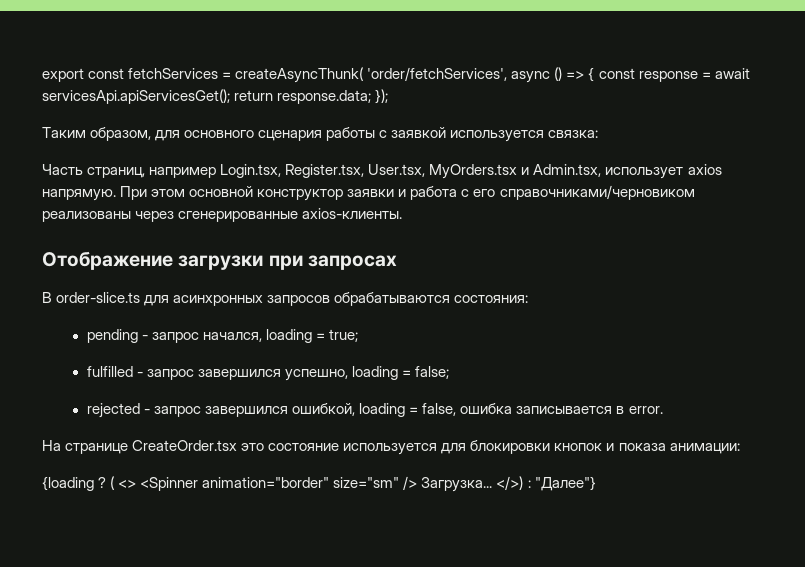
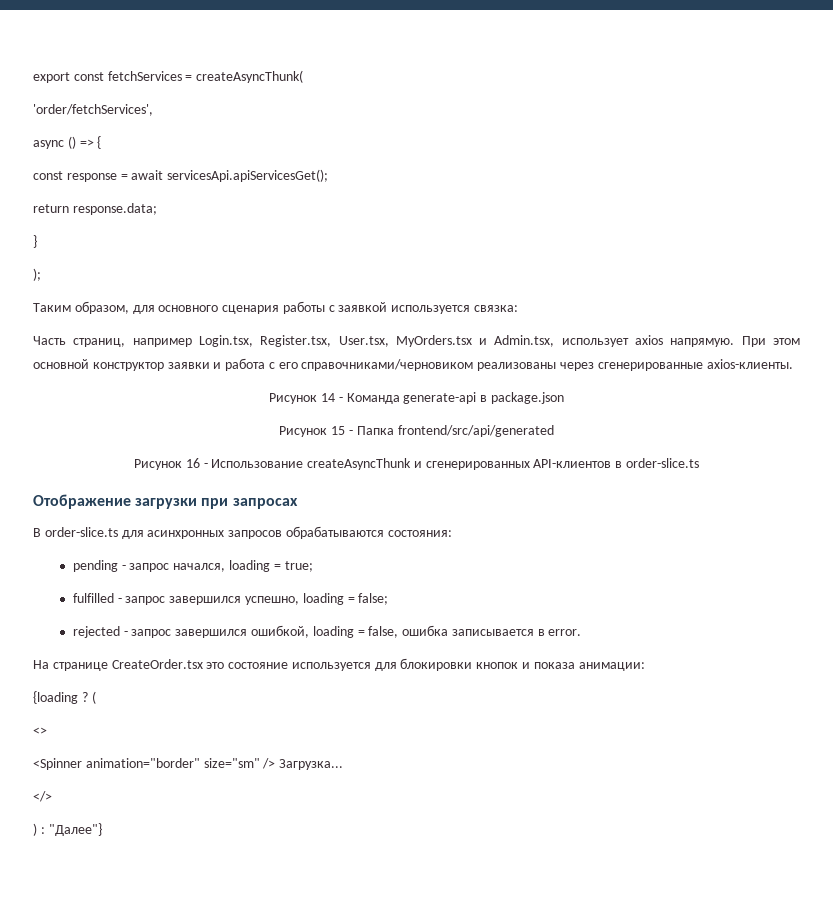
(365, 75) none -> (304, 76) //
(508, 74) none -> (153, 110) //
(595, 74) none -> (102, 142) //
(230, 96) none -> (329, 175) //
[375,89,389,104] }); -> [33,235,37,248] [33,268,41,281] // } // );
(403, 213) none -> [269,392,564,404] [279,425,554,437] [133,458,700,470] // Рисунок 14 - Команда generate-api в package.json // Рисунок 15 - Папка frontend/src/api/generated // Рисунок 16 - Использование createAsyncThunk и сгенерированных API-клиентов в order-slice.ts
(116, 483) none -> (96, 697) //
(137, 484) none -> (47, 731) //
[496,476,524,490] </>) -> [33,791,52,802] [33,823,37,836] // </> // )

